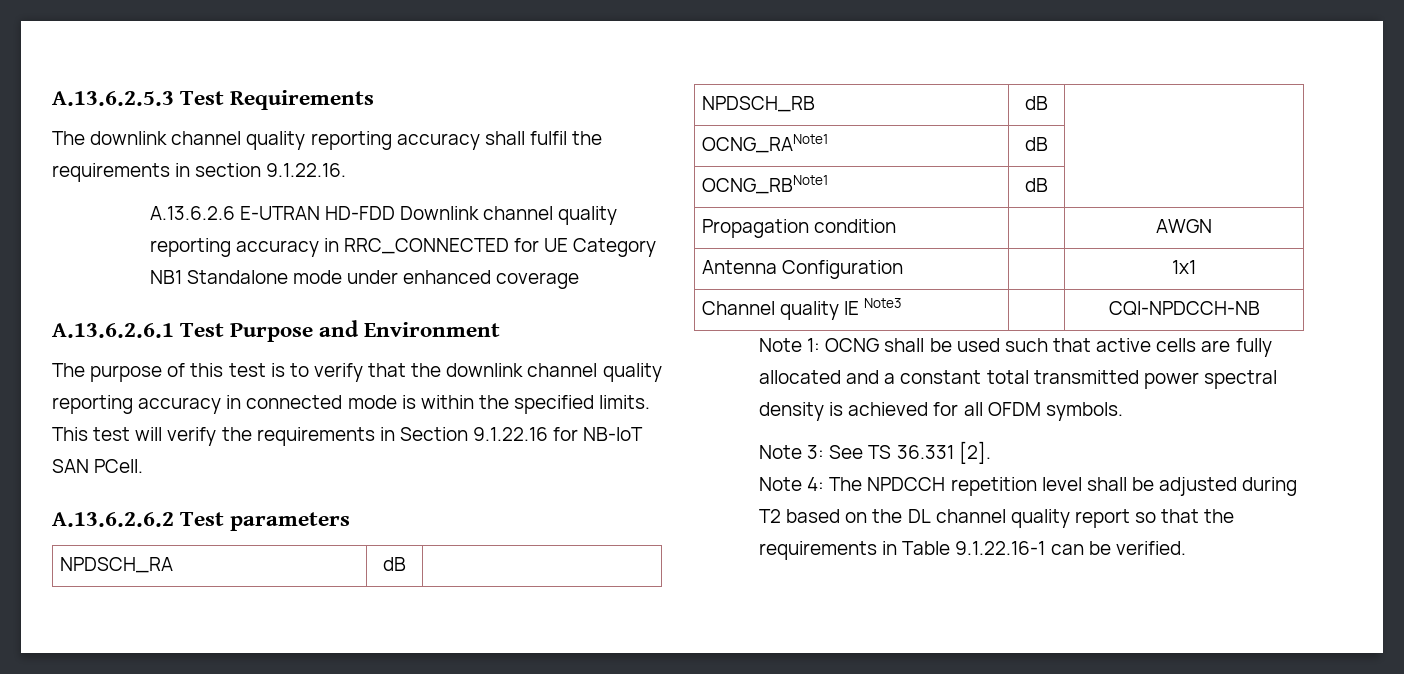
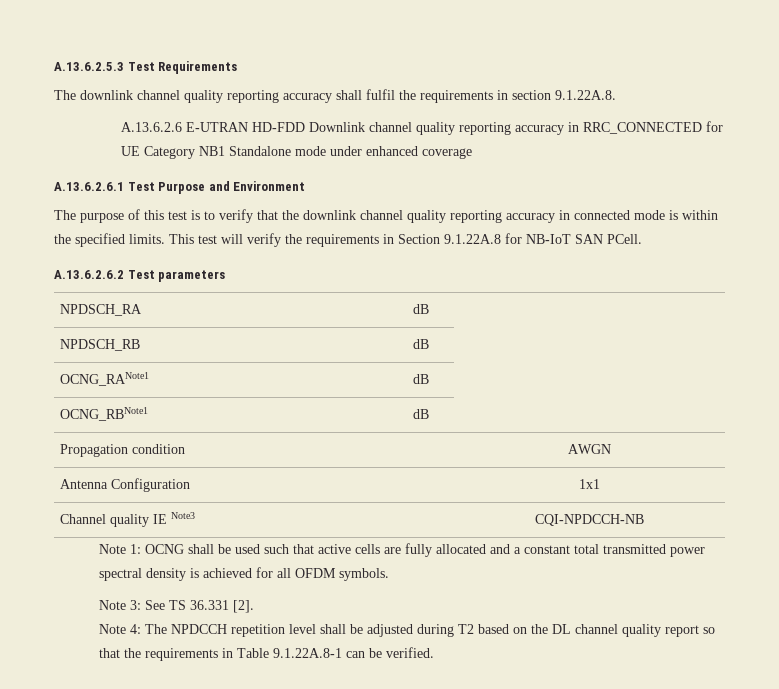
[266,163,347,177] 9.1.22.16. -> [555,90,616,100] 9.1.22A.8.
[473,427,549,441] 9.1.22.16 -> [444,234,501,244] 9.1.22A.8
[955,541,1046,555] 9.1.22.16-1 -> [272,648,342,658] 9.1.22A.8-1

